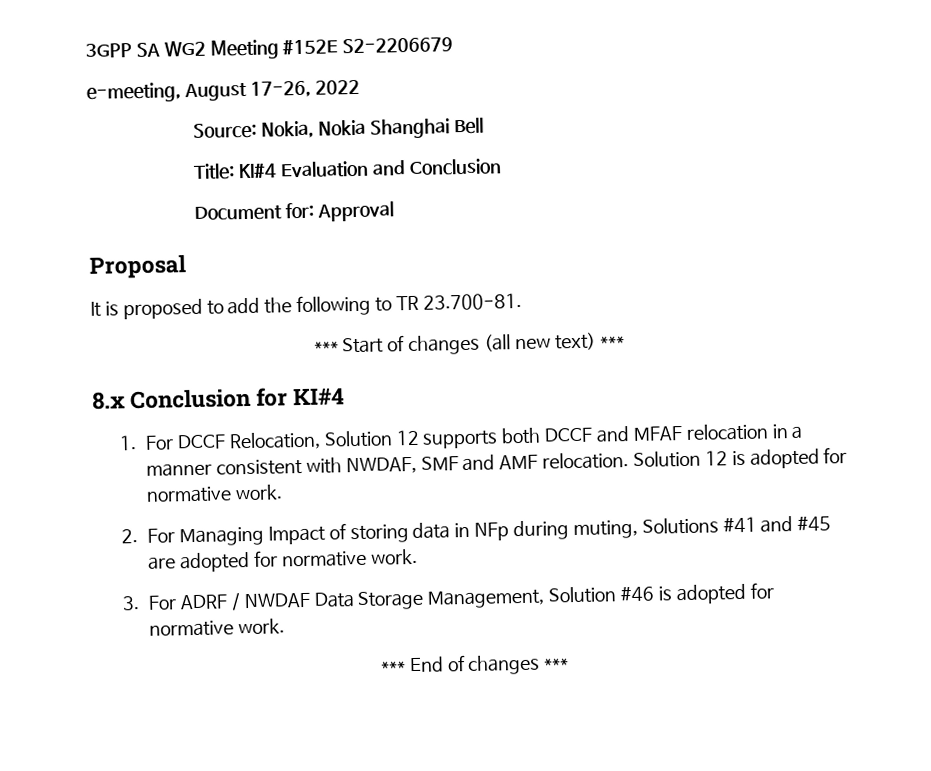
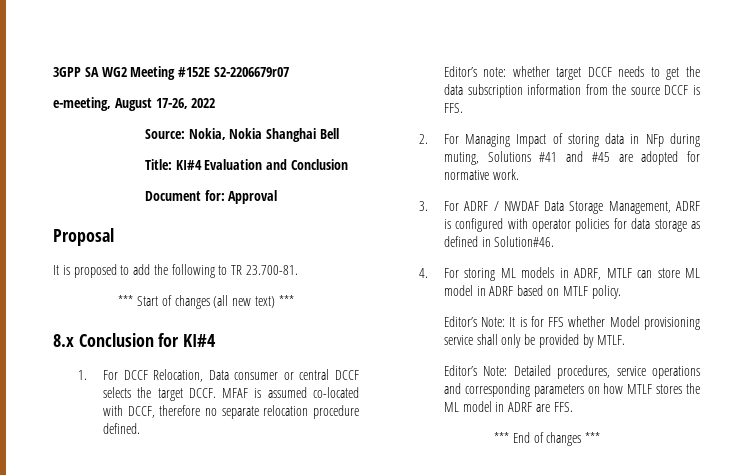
[342,37,454,54] S2-2206679 -> [213,67,289,77] S2-2206679r07
[323,423,804,449] [146,447,848,477] [146,484,284,503] Solution 12 supports both DCCF and MFAF relocation in a manner consistent with NWDAF, SMF and AMF relocation. Solution 12 is adopted for normative work. -> [208,369,359,380] [102,387,359,401] [102,405,360,419] [102,423,140,434] [443,66,700,80] [443,84,700,98] [443,103,463,113] Data consumer or central DCCF selects the target DCCF. MFAF is assumed co-located with DCCF, therefore no separate relocation procedure defined. // Editor’s note: whether target DCCF needs to get the data subscription information from the source DCCF is FFS.
[548,582,774,605] [149,618,286,637] Solution #46 is adopted for normative work. -> [676,201,700,211] [443,218,700,232] [443,236,555,247] [418,267,700,281] [443,285,621,299] [443,316,700,330] [443,334,625,348] [443,365,700,379] [443,383,700,397] [443,401,573,412] ADRF is configured with operator policies for data storage as defined in Solution#46. // 4. For storing ML models in ADRF, MTLF can store ML model in ADRF based on MTLF policy. // Editor’s Note: It is for FFS whether Model provisioning service shall only be provided by MTLF. // Editor’s Note: Detailed procedures, service operations and corresponding parameters on how MTLF stores the ML model in ADRF are FFS.

